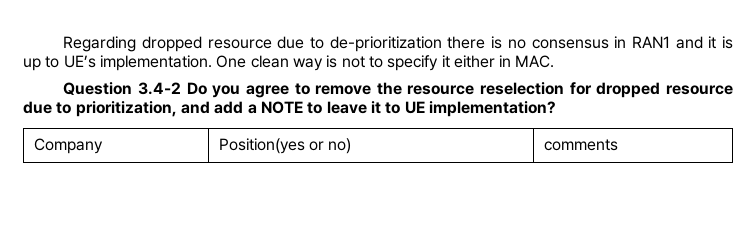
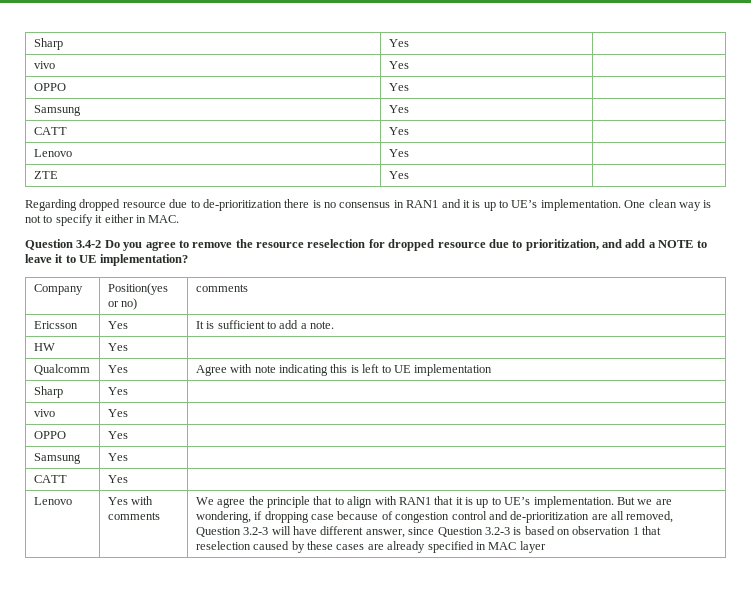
(63, 44) none -> [33,38,63,50] [388,39,409,47] [33,61,55,69] [388,61,409,69] [33,83,66,91] [388,83,409,91] [33,105,81,116] [388,105,409,113] [33,127,67,135] [388,127,409,135] [33,149,72,157] [388,149,409,157] [33,171,58,179] [388,171,409,179] Sharp | Yes | // vivo | Yes | // OPPO | Yes | // Samsung | Yes | // CATT | Yes | // Lenovo | Yes | // ZTE | Yes | //
(618, 145) none -> [33,321,78,329] [107,321,128,329] [195,320,335,329] [33,343,55,351] [107,343,128,351] [33,364,90,375] [107,365,128,373] [195,364,493,376] [33,386,63,398] [107,387,128,395] [33,409,55,417] [107,409,128,417] [33,431,66,439] [107,431,128,439] [33,453,81,464] [107,453,128,461] [33,475,67,483] [107,475,128,483] [33,497,72,505] [107,496,154,505] [107,512,160,520] [195,496,672,508] [195,511,674,523] [195,526,662,538] [195,541,546,553] // Ericsson | Yes | It is sufficient to add a note. // HW | Yes | // Qualcomm | Yes | Agree with note indicating this is left to UE implementation // Sharp | Yes | // vivo | Yes | // OPPO | Yes | // Samsung | Yes | // CATT | Yes | // Lenovo | Yes with comments | We agree the principle that to align with RAN1 that it is up to UE’s implementation. But we are wondering, if dropping case because of congestion control and de-prioritization are all removed, Question 3.2-3 will have different answer, since Question 3.2-3 is based on observation 1 that reselection caused by these cases are already specified in MAC layer

